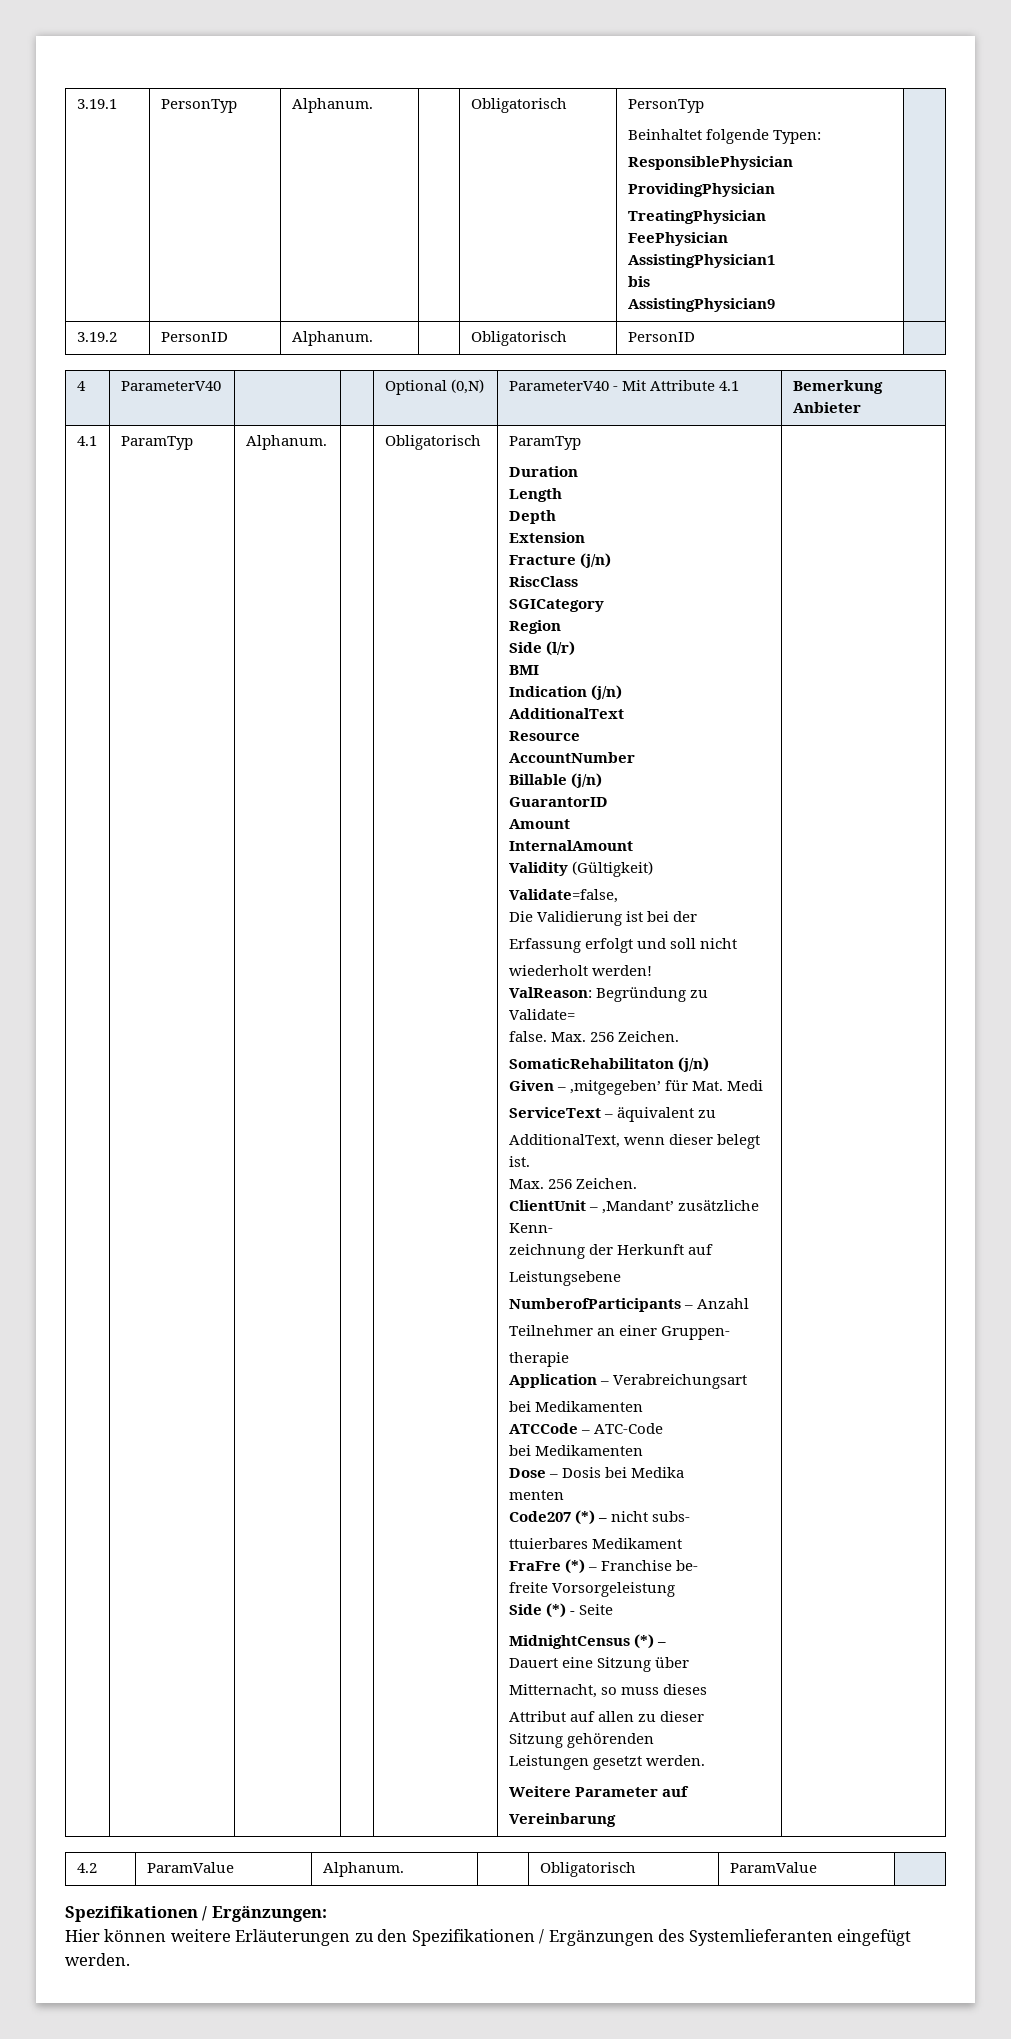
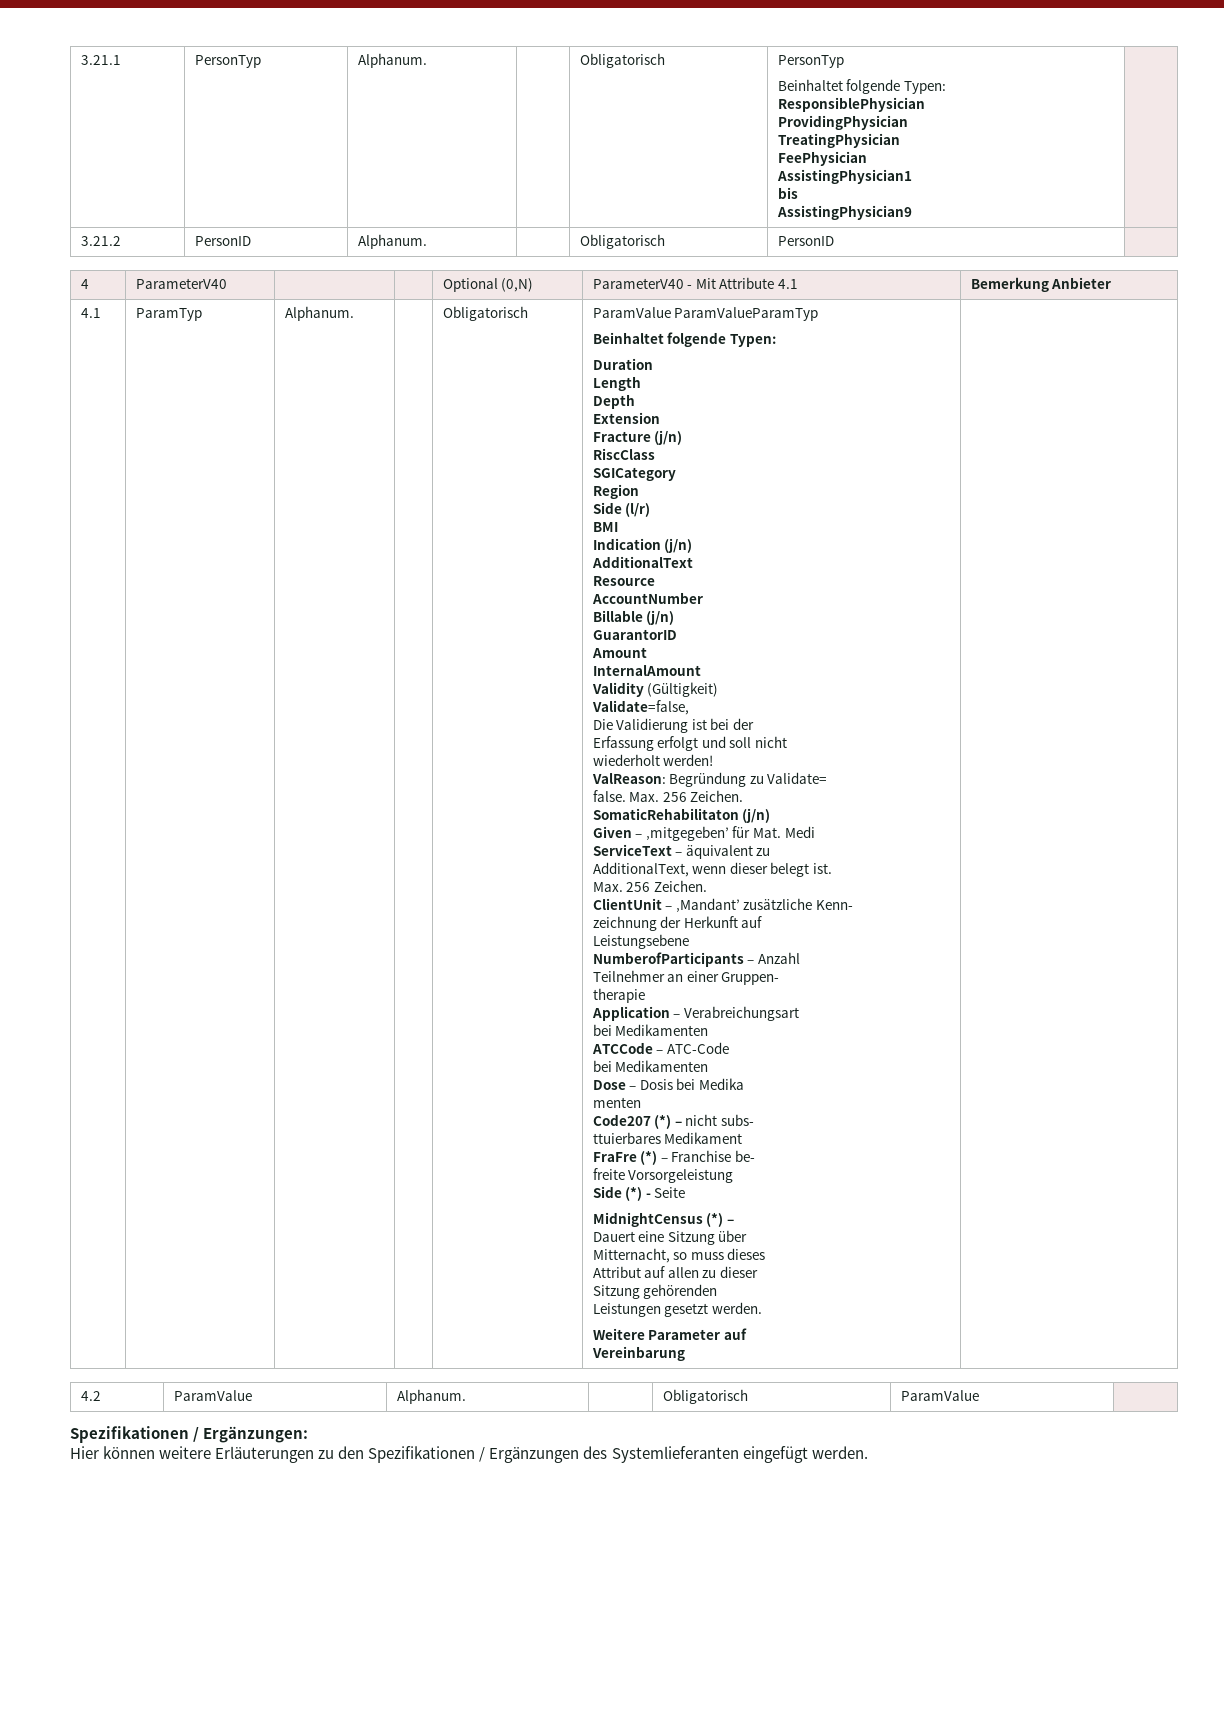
[76,99,117,109] 3.19.1 -> [80,55,121,65] 3.21.1
[76,332,117,342] 3.19.2 -> [80,236,121,246] 3.21.2
[508,436,581,450] ParamTyp -> [592,307,819,321] [592,332,776,347] ParamValue ParamValueParamTyp // Beinhaltet folgende Typen:

